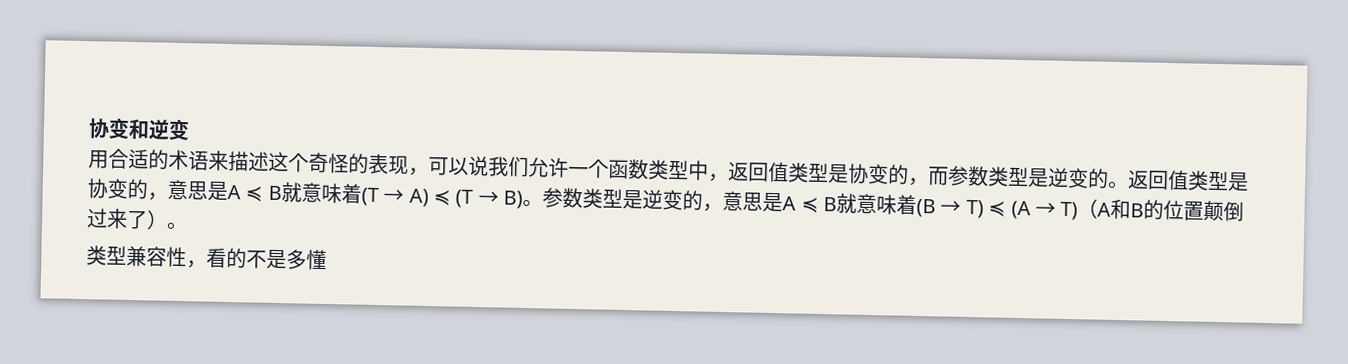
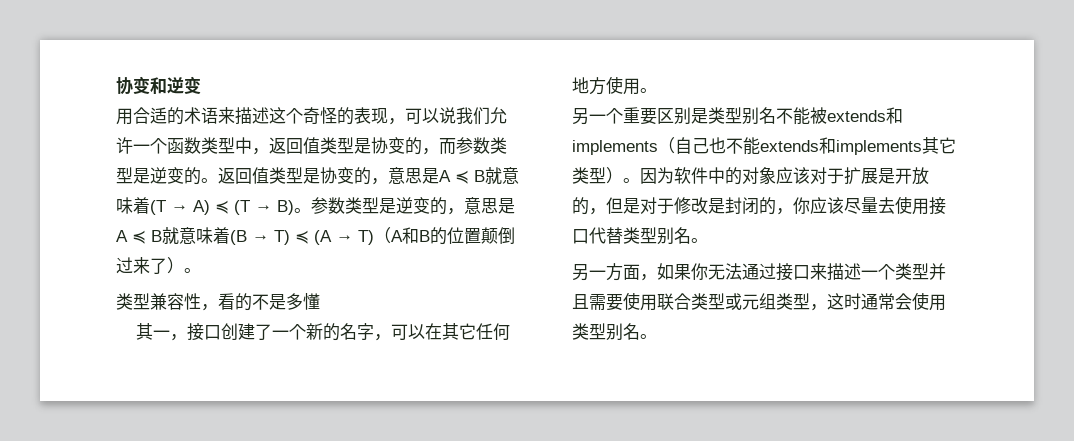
(327, 259) none -> [136,323,511,341] [572,76,658,95] [572,107,904,125] [572,137,957,155] [572,167,930,185] [572,196,947,215] [572,227,709,245] [572,263,947,281] [572,292,947,311] [572,323,658,341] // 其一，接口创建了一个新的名字，可以在其它任何地方使用。 // 另一个重要区别是类型别名不能被extends和implements（自己也不能extends和implements其它类型）。因为软件中的对象应该对于扩展是开放的，但是对于修改是封闭的，你应该尽量去使用接口代替类型别名。 // 另一方面，如果你无法通过接口来描述一个类型并且需要使用联合类型或元组类型，这时通常会使用类型别名。

